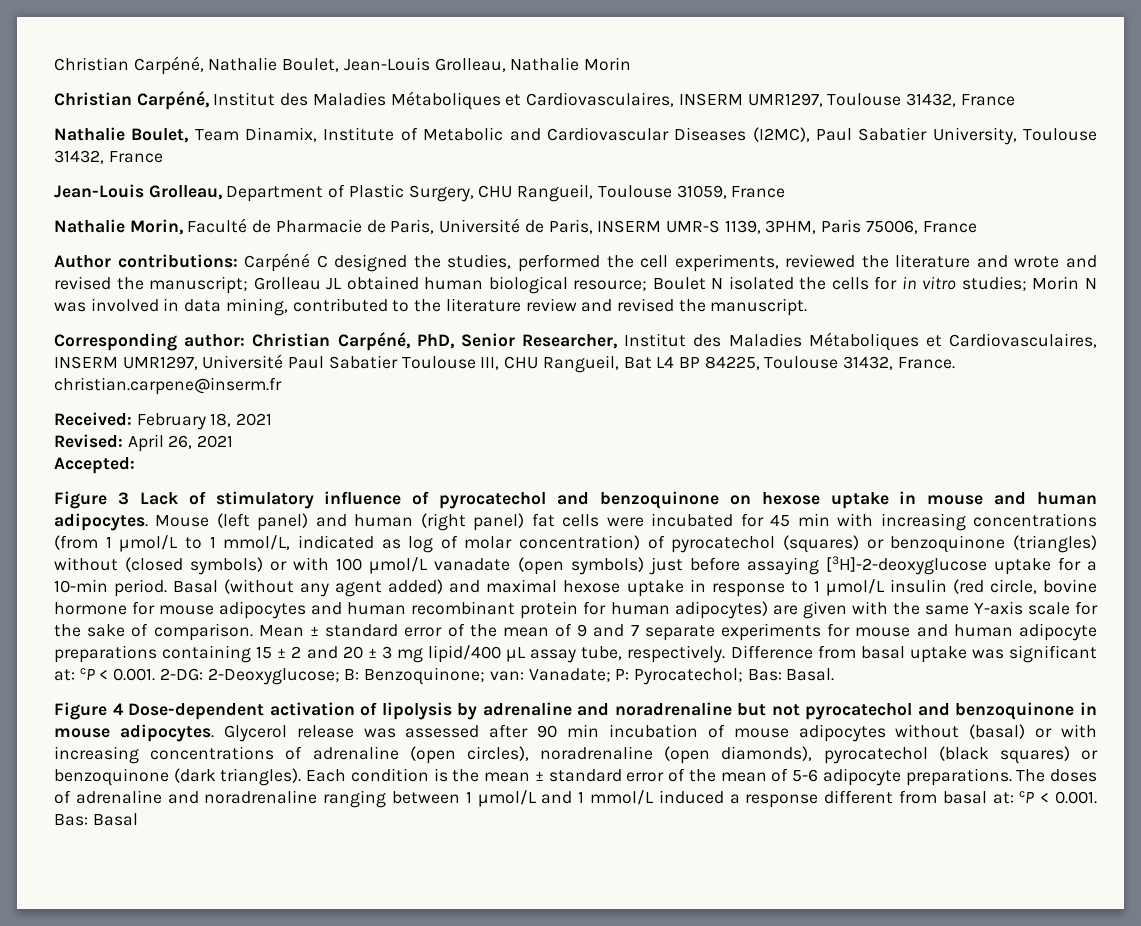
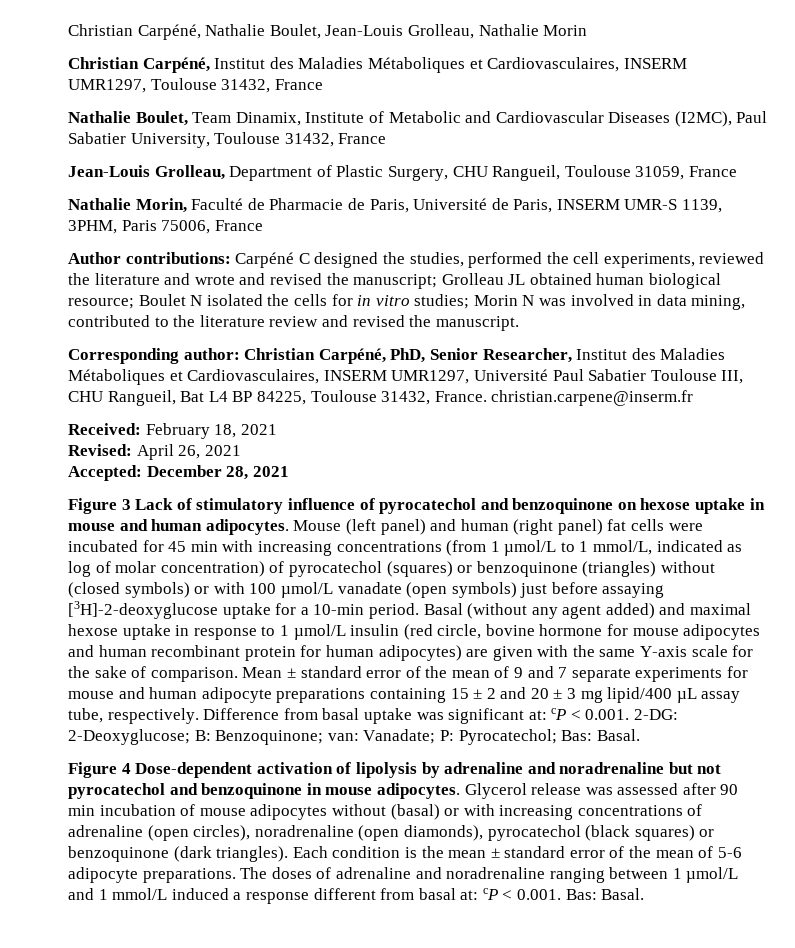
(135, 465) none -> [146,465,289,480] December 28, 2021
[92,813,138,826] Basal -> [601,888,645,900] Basal.

